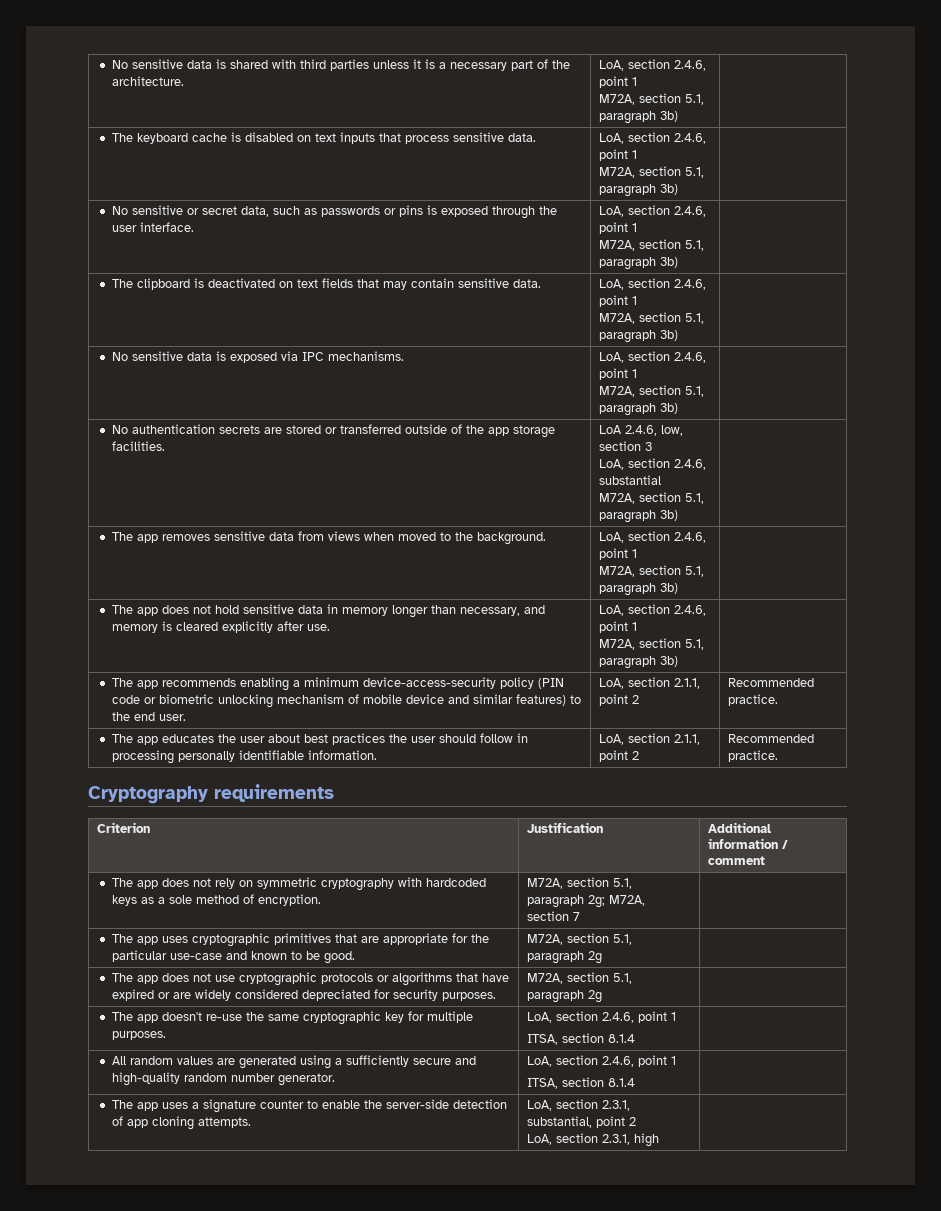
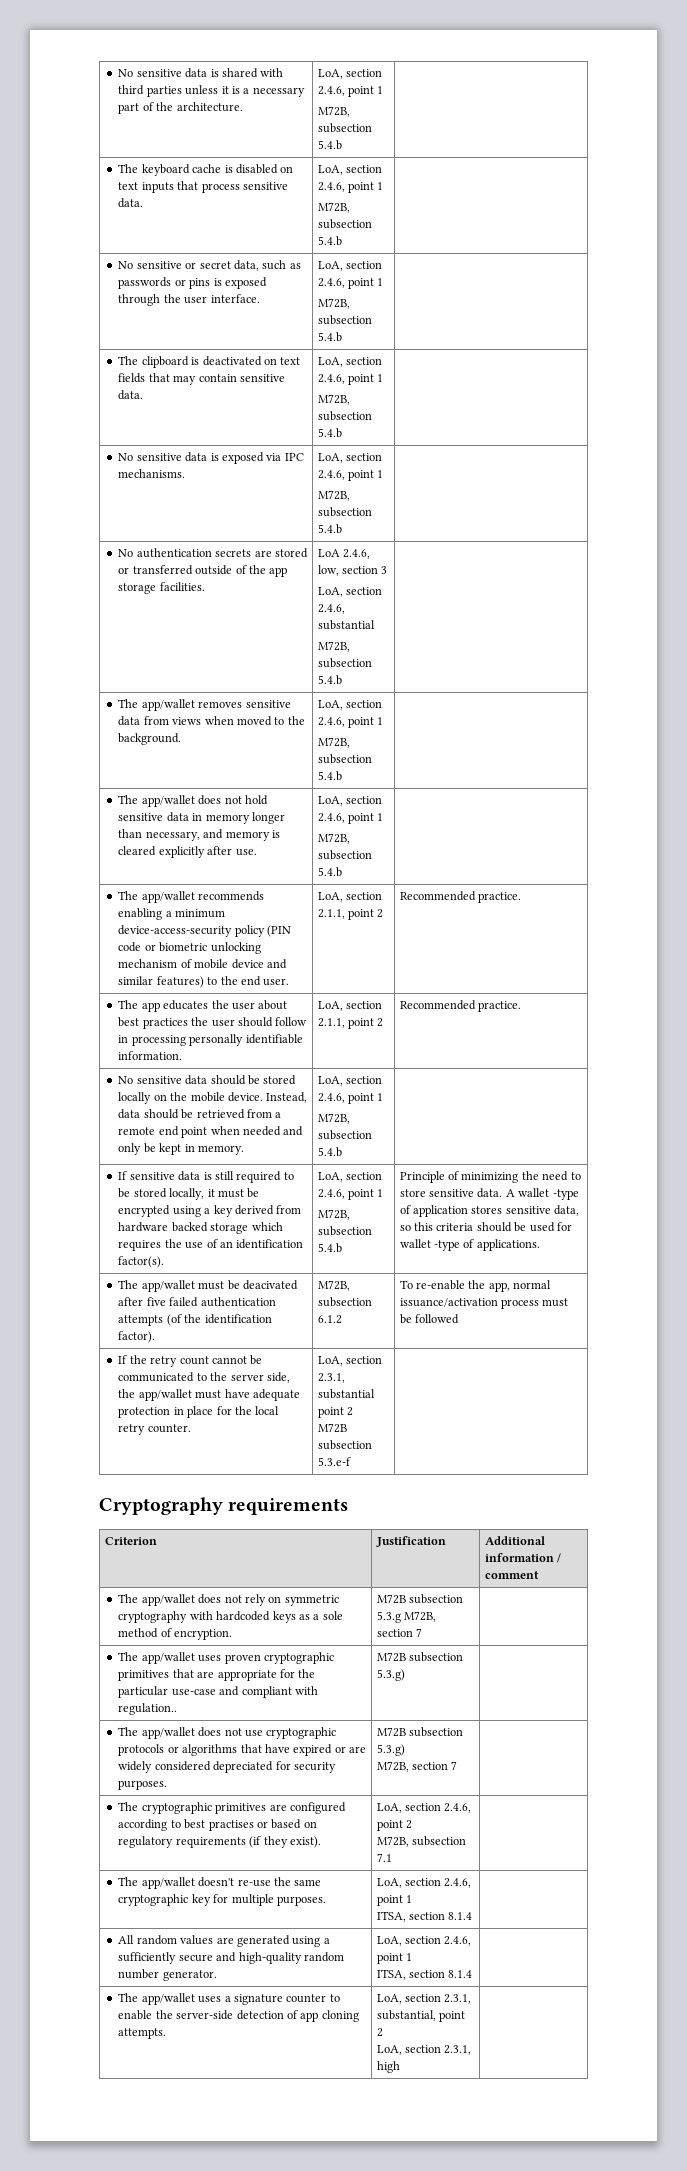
[599,93,705,105] [599,111,679,124] M72A, section 5.1, paragraph 3b) -> [317,106,350,117] [317,123,372,133] [317,140,342,150] M72B, subsection 5.4.b
[599,166,705,178] [599,184,679,197] M72A, section 5.1, paragraph 3b) -> [317,202,350,213] [317,219,372,229] [317,236,342,246] M72B, subsection 5.4.b
[599,239,705,251] [599,257,679,270] M72A, section 5.1, paragraph 3b) -> [317,298,350,309] [317,315,372,325] [317,332,342,342] M72B, subsection 5.4.b
[599,312,705,324] [599,330,679,343] M72A, section 5.1, paragraph 3b) -> [317,394,350,405] [317,411,372,421] [317,428,342,438] M72B, subsection 5.4.b
[599,385,705,397] [599,403,679,416] M72A, section 5.1, paragraph 3b) -> [317,490,350,501] [317,507,372,517] [317,524,342,534] M72B, subsection 5.4.b
[599,492,705,504] [599,510,679,523] [111,532,158,543] M72A, section 5.1, paragraph 3b) | // The app -> [317,641,350,652] [317,658,372,668] [317,675,342,685] [118,699,195,711] M72B, subsection 5.4.b | // The app/wallet
[599,565,705,577] [599,583,679,596] [111,605,158,616] M72A, section 5.1, paragraph 3b) | // The app -> [317,737,350,748] [317,754,372,764] [317,771,342,781] [118,795,195,807] M72B, subsection 5.4.b | // The app/wallet
[599,638,705,650] [599,656,679,669] [111,678,158,689] M72A, section 5.1, paragraph 3b) | // The app -> [317,833,350,844] [317,850,372,860] [317,867,342,877] [118,891,195,903] M72B, subsection 5.4.b | // The app/wallet
(779, 756) none -> [118,1075,297,1085] [118,1092,308,1104] [118,1109,282,1119] [118,1126,304,1138] [118,1143,244,1155] [317,1076,383,1086] [317,1093,384,1104] [317,1113,350,1124] [317,1130,372,1140] [317,1147,342,1157] [118,1171,294,1183] [118,1188,260,1200] [118,1205,302,1217] [118,1222,283,1234] [118,1239,304,1251] [118,1256,165,1268] [317,1172,383,1182] [317,1189,384,1200] [317,1209,350,1220] [317,1226,372,1236] [317,1243,342,1253] [399,1171,581,1183] [399,1188,579,1200] [399,1205,580,1217] [399,1222,572,1232] [399,1239,540,1251] [118,1280,298,1292] [118,1297,276,1307] [118,1314,272,1326] [118,1331,156,1343] [317,1280,350,1291] [317,1297,372,1307] [317,1315,342,1324] [399,1280,552,1292] [399,1298,569,1309] [399,1314,460,1324] [118,1355,263,1367] [118,1372,290,1383] [118,1389,300,1401] [118,1406,280,1418] [118,1424,191,1435] [317,1356,383,1366] [317,1373,345,1383] [317,1389,375,1399] [317,1407,354,1418] [317,1423,347,1433] [317,1440,372,1450] [317,1457,351,1466] // No sensitive data should be stored locally on the mobile device. Instead, data should be retrieved from a remote end point when needed and only be kept in memory. | LoA, section 2.4.6, point 1 // M72B, subsection 5.4.b | // If sensitive data is still required to be stored locally, it must be encrypted using a key derived from hardware backed storage which requires the use of an identification factor(s). | LoA, section 2.4.6, point 1 // M72B, subsection 5.4.b | Principle of minimizing the need to store sensitive data. A wallet -type of application stores sensitive data, so this criteria should be used for wallet -type of applications. // The app/wallet must be deacivated after five failed authentication attempts (of the identification factor). | M72B, subsection 6.1.2 | To re-enable the app, normal issuance/activation process must be followed // If the retry count cannot be communicated to the server side, the app/wallet must have adequate protection in place for the local retry counter. | LoA, section 2.3.1, substantial point 2 // M72B subsection 5.3.e-f |
[136,880,158,889] app -> [141,1594,195,1606] app/wallet
[527,877,633,889] [527,895,646,908] [527,911,581,921] [111,934,188,945] M72A, section 5.1, paragraph 2g; M72A, section 7 | // The app uses -> [376,1594,464,1604] [376,1611,437,1623] [376,1628,423,1637] [118,1652,261,1664] M72B subsection 5.3.g M72B, section 7 | // The app/wallet uses proven
[250,951,355,964] [527,933,633,945] [527,951,603,964] [111,973,158,984] known to be good. | M72A, section 5.1, paragraph 2g | // The app -> [241,1686,318,1698] [118,1703,178,1715] [376,1652,464,1662] [376,1669,405,1681] [118,1727,195,1739] compliant with regulation.. | M72B subsection 5.3.g) | // The app/wallet
[527,972,633,984] [527,990,603,1003] [111,1012,158,1023] M72A, section 5.1, paragraph 2g | // The app -> [376,1727,464,1737] [376,1744,405,1756] [376,1761,458,1772] [118,1802,346,1814] [118,1819,317,1831] [118,1836,321,1848] [376,1803,472,1813] [376,1820,413,1831] [376,1836,467,1847] [376,1853,392,1862] [118,1877,195,1889] M72B subsection 5.3.g) // M72B, section 7 | // The cryptographic primitives are configured according to best practises or based on regulatory requirements (if they exist). | LoA, section 2.4.6, point 2 // M72B, subsection 7.1 | // The app/wallet
[136,1102,158,1111] app -> [141,1993,195,2005] app/wallet

